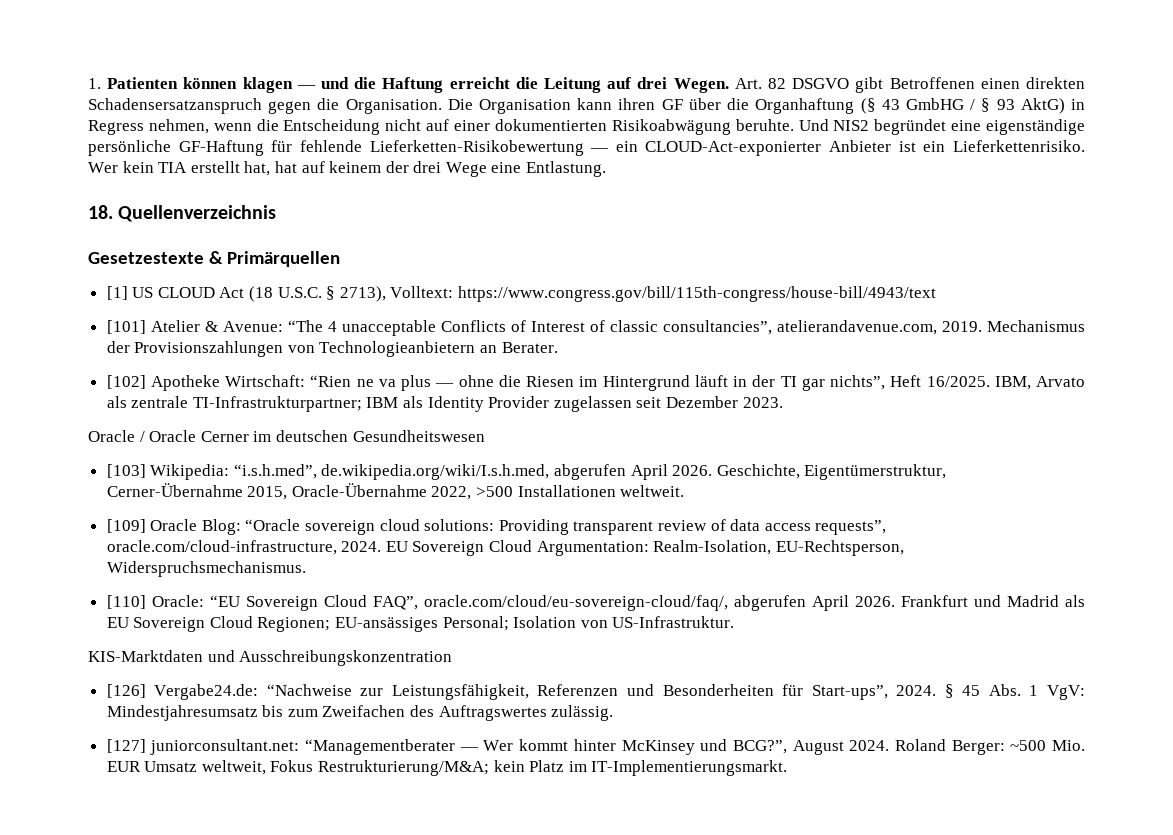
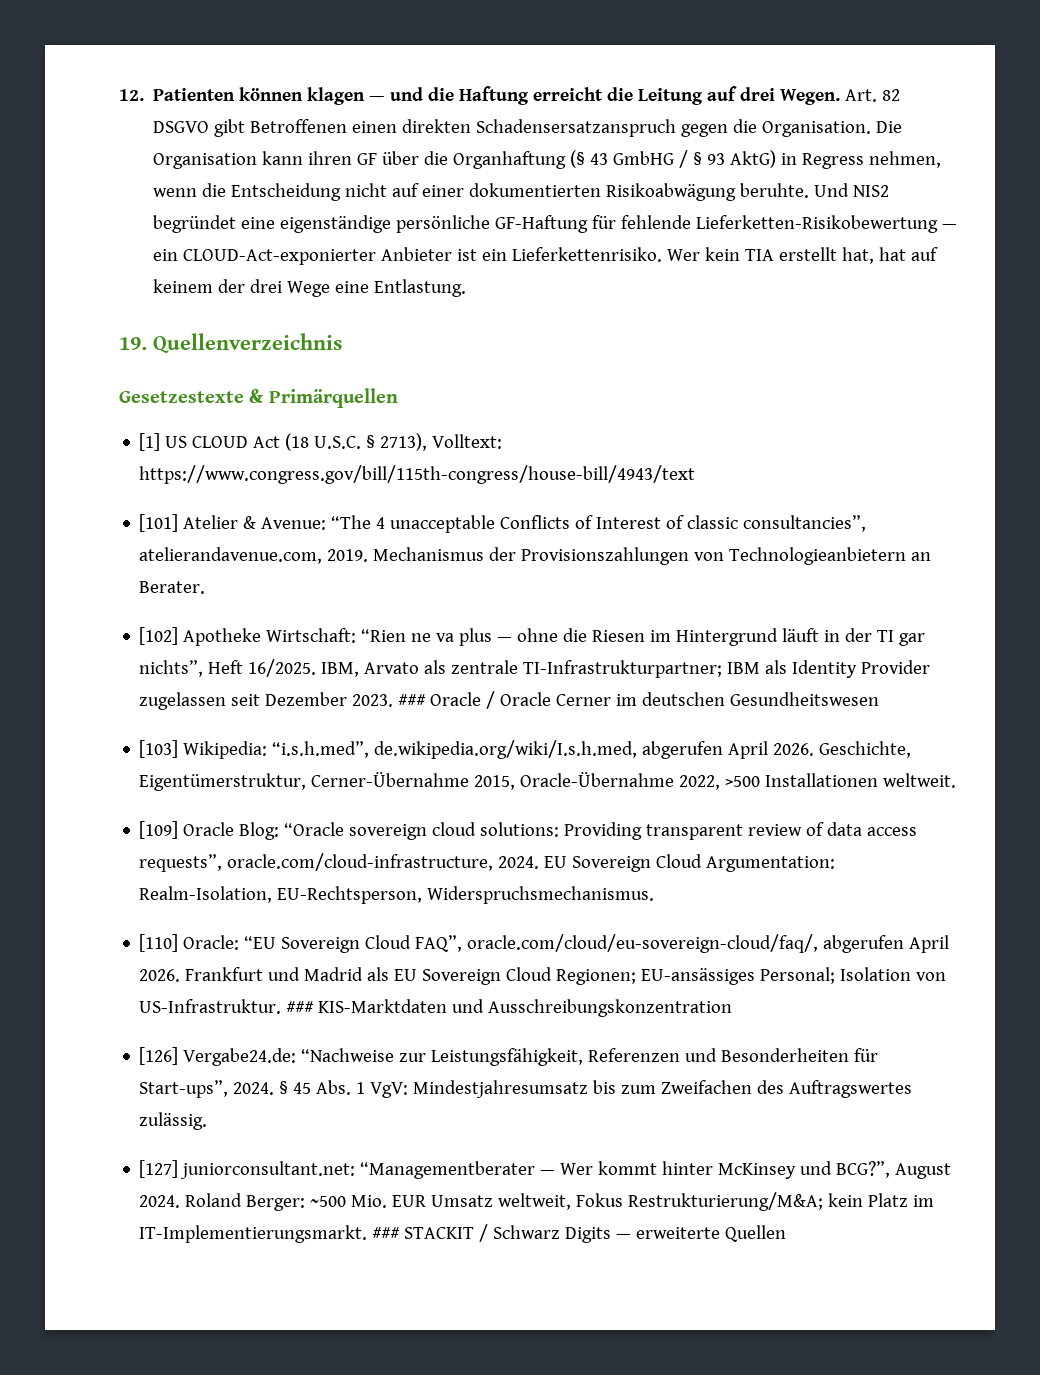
[88,78,101,89] 1. -> [119,89,144,101] 12.
[88,205,113,219] 18. -> [119,337,147,350] 19.
(783, 402) // -> [398,694,427,706] ###
(735, 622) // -> [286,1001,315,1013] ###
(788, 768) none -> [372,1224,787,1243] ### STACKIT / Schwarz Digits — erweiterte Quellen

